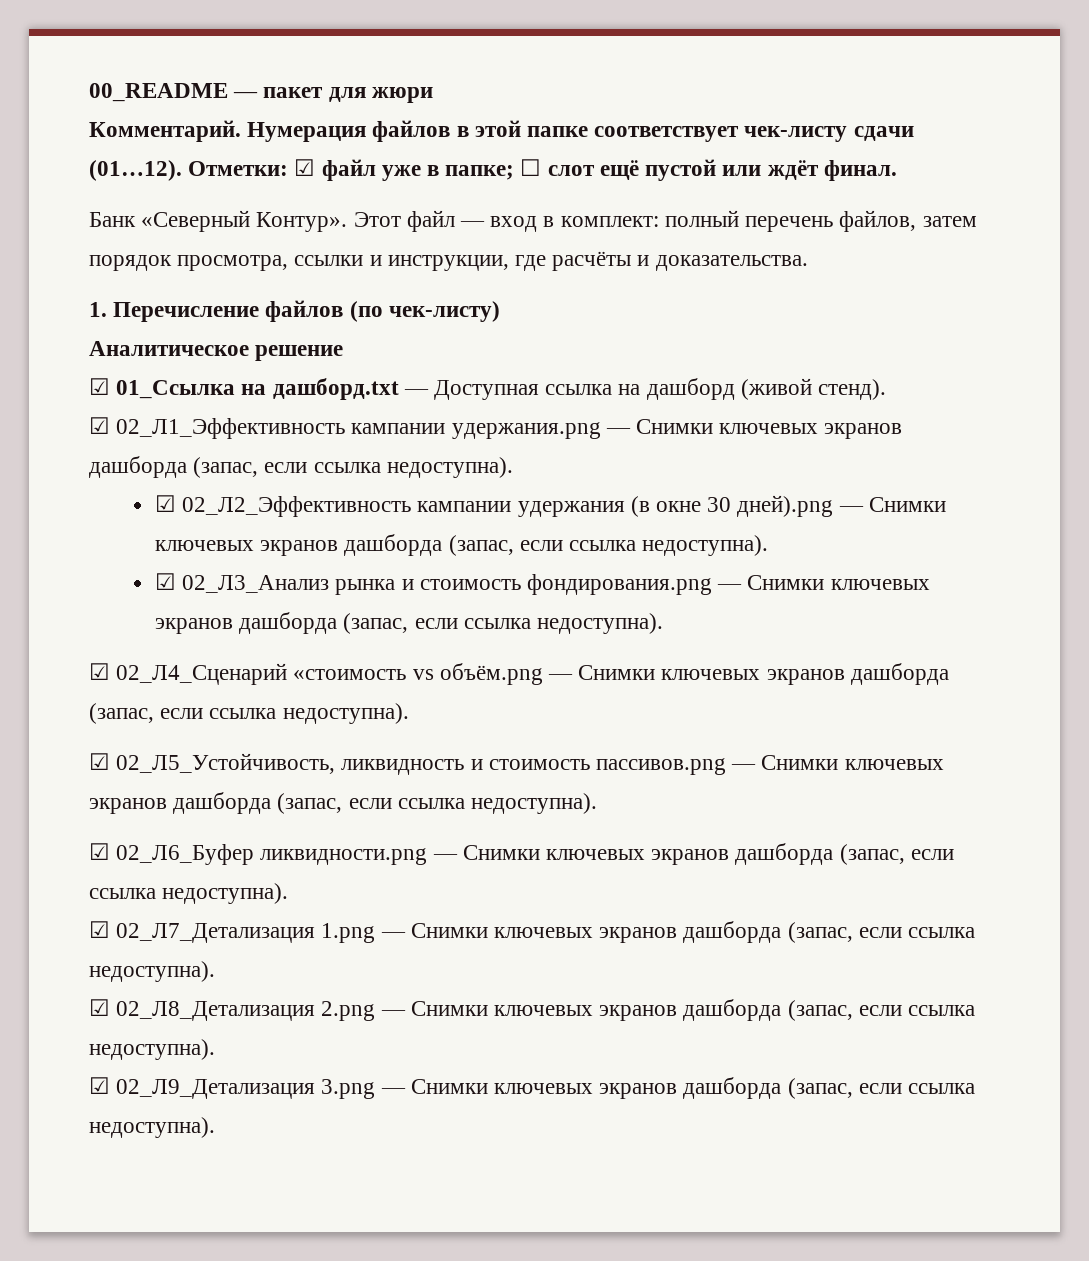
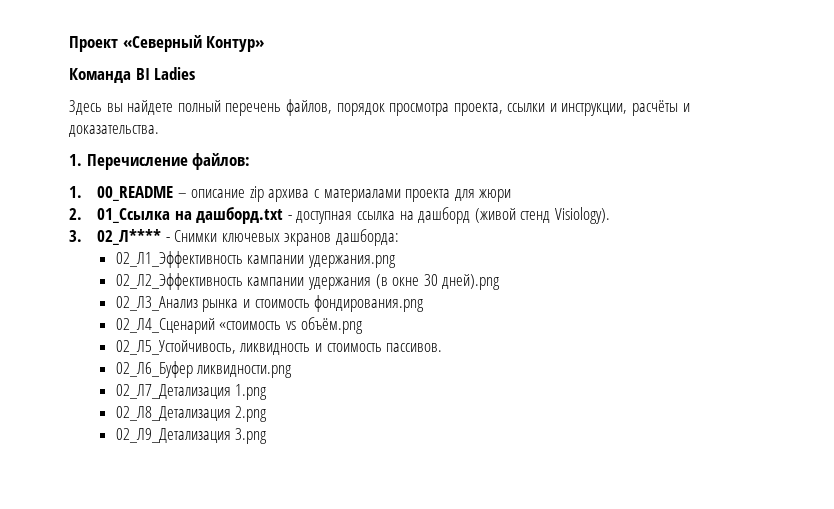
[89,83,433,103] [89,120,914,142] [89,159,897,181] [89,210,977,232] [89,255,289,271] 00_README — пакет для жюри // Комментарий. Нумерация файлов в этой папке соответствует чек-листу сдачи (01…12). Отметки: ☑ файл уже в папке; ☐ слот ещё пустой или ждёт финал. // Банк «Северный Контур». Этот файл — вход в комплект: полный перечень файлов, затем порядок просмотра, -> [69,35,265,52] [69,67,196,83] [69,99,503,116] Проект «Северный Контур» // Команда BI Ladies // Здесь вы найдете полный перечень файлов, порядок просмотра проекта,
[515,255,547,271] где -> (628, 109) none
[265,300,500,322] [89,341,344,361] [89,378,110,395] файлов (по чек-листу) // Аналитическое решение // ☑ -> [192,153,251,170] [69,186,512,202] [69,208,82,220] файлов: // 1. 00_README – описание zip архива с материалами проекта для жюри // 2.
[403,380,540,400] — Доступная -> [287,211,353,224] - доступная
[818,379,887,400] [89,417,903,439] [89,456,513,478] [154,495,176,512] стенд). // ☑ 02_Л1_Эффективность кампании удержания.png — Снимки ключевых экранов дашборда (запас, если ссылка недоступна). // ☑ -> [520,207,610,224] [69,229,400,246] [115,251,396,268] стенд Visiology). // 3. 02_Л**** - Снимки ключевых экранов дашборда: // 02_Л1_Эффективность кампании удержания.png //
[838,497,946,512] [154,534,769,556] [154,573,176,590] — Снимки ключевых экранов дашборда (запас, если ссылка недоступна). // ☑ -> (501, 282) //
[717,575,930,590] [154,612,663,634] [89,663,949,685] [89,703,409,724] [89,753,944,775] [89,792,598,814] [89,843,954,865] [89,883,289,904] [89,921,976,943] [89,961,215,982] [89,999,976,1021] [89,1039,215,1060] [89,1077,976,1099] [89,1117,215,1138] — Снимки ключевых экранов дашборда (запас, если ссылка недоступна). // ☑ 02_Л4_Сценарий «стоимость vs объём.png — Снимки ключевых экранов дашборда (запас, если ссылка недоступна). // ☑ 02_Л5_Устойчивость, ликвидность и стоимость пассивов.png — Снимки ключевых экранов дашборда (запас, если ссылка недоступна). // ☑ 02_Л6_Буфер ликвидности.png — Снимки ключевых экранов дашборда (запас, если ссылка недоступна). // ☑ 02_Л7_Детализация 1.png — Снимки ключевых экранов дашборда (запас, если ссылка недоступна). // ☑ 02_Л8_Детализация 2.png — Снимки ключевых экранов дашборда (запас, если ссылка недоступна). // ☑ 02_Л9_Детализация 3.png — Снимки ключевых экранов дашборда (запас, если ссылка недоступна). -> [115,317,363,334] [115,340,443,355] [115,361,293,378] [115,384,268,400] [115,406,268,422] [115,428,268,444] // 02_Л4_Сценарий «стоимость vs объём.png // 02_Л5_Устойчивость, ликвидность и стоимость пассивов. // 02_Л6_Буфер ликвидности.png // 02_Л7_Детализация 1.png // 02_Л8_Детализация 2.png // 02_Л9_Детализация 3.png

